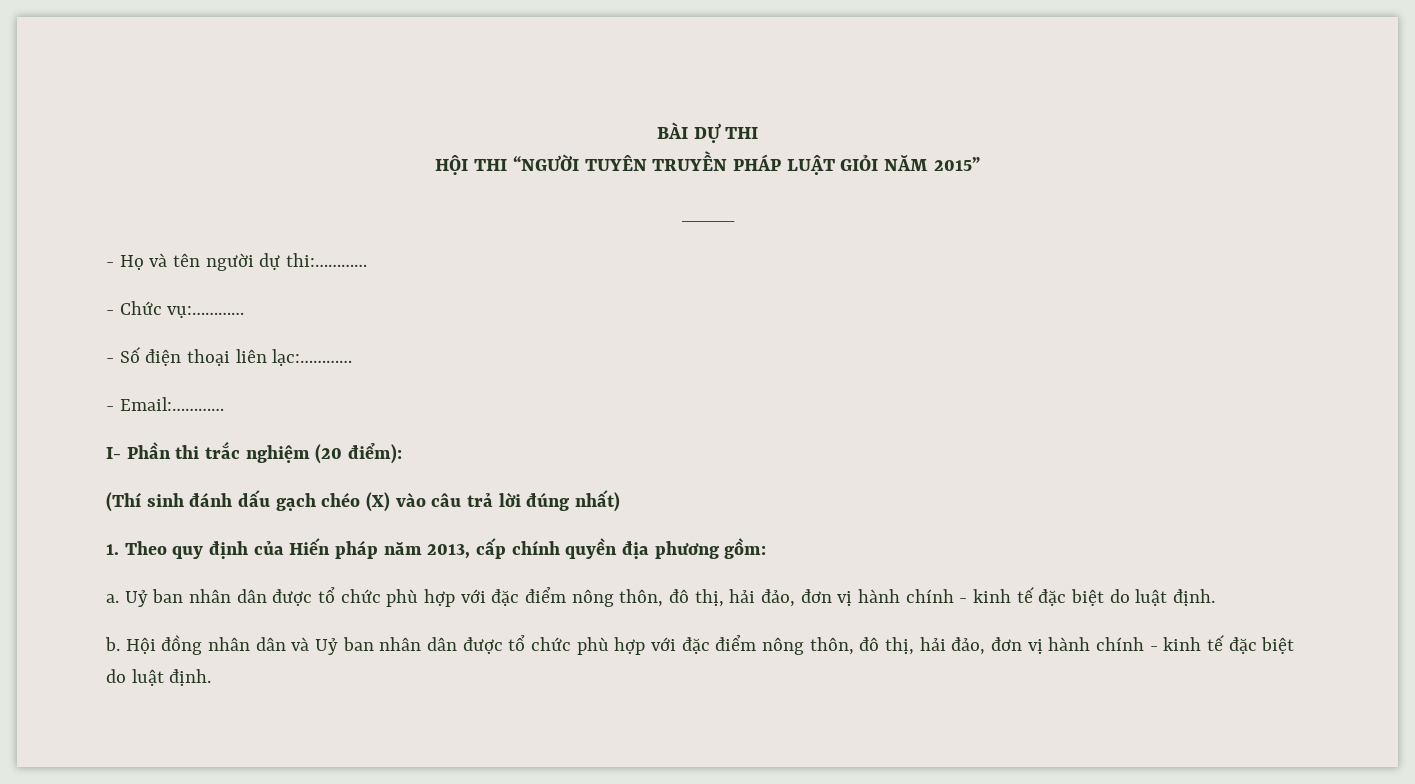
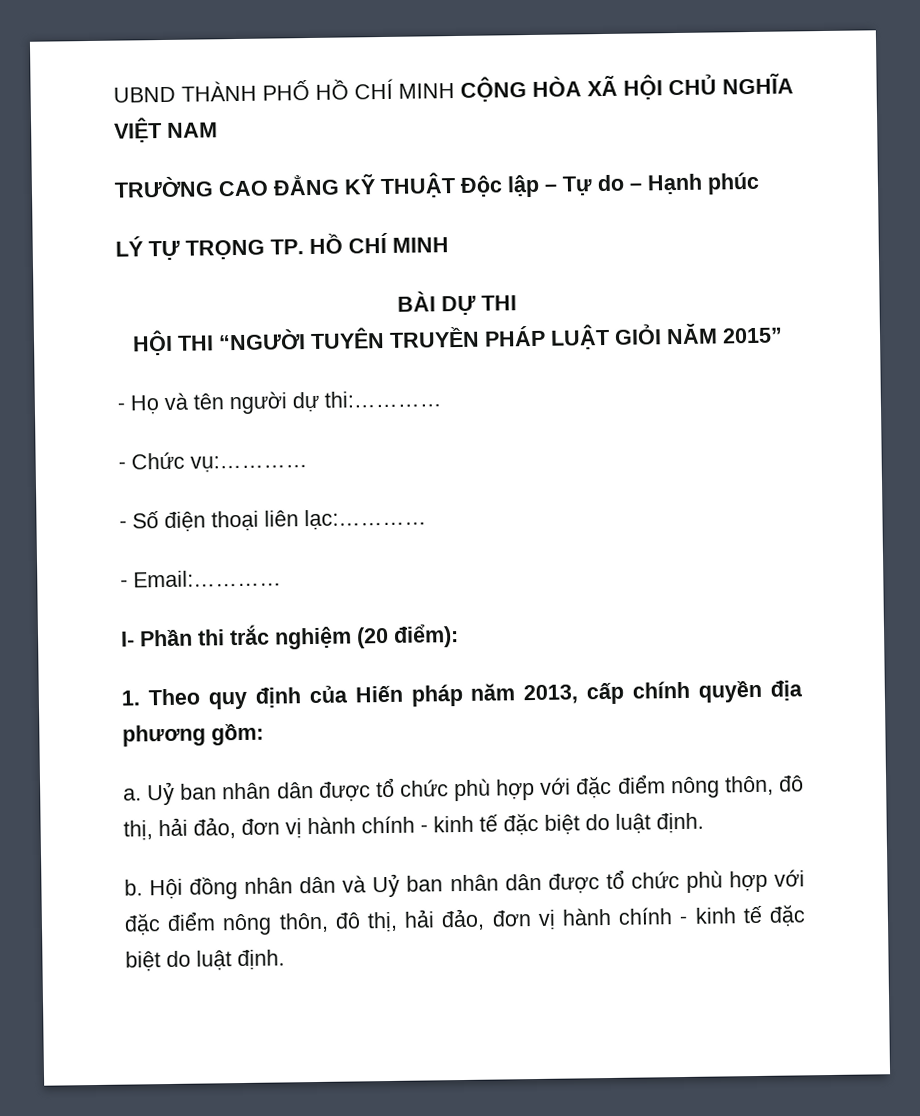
(656, 130) none -> [113,73,794,103] [113,117,218,143] [114,171,760,199] [115,232,449,261] UBND THÀNH PHỐ HỒ CHÍ MINH CỘNG HÒA XÃ HỘI CHỦ NGHĨA VIỆT NAM // TRƯỜNG CAO ĐẲNG KỸ THUẬT Độc lập – Tự do – Hạnh phúc // LÝ TỰ TRỌNG TP. HỒ CHÍ MINH //
[681,219,735,222] // ____ -> (783, 335) none
[106,490,621,512] // (Thí sinh đánh dấu gạch chéo (X) vào câu trả lời đúng nhất) -> (459, 636) none

